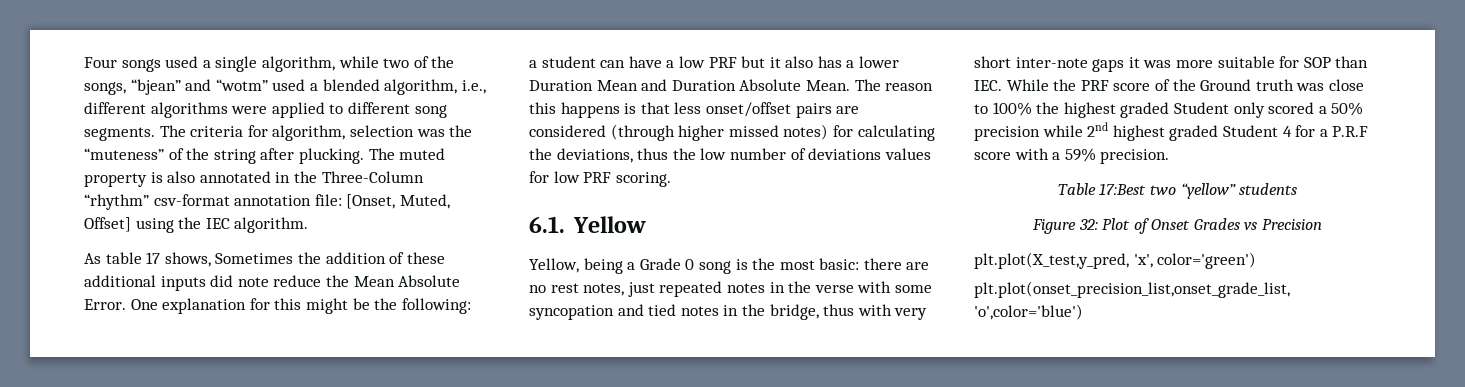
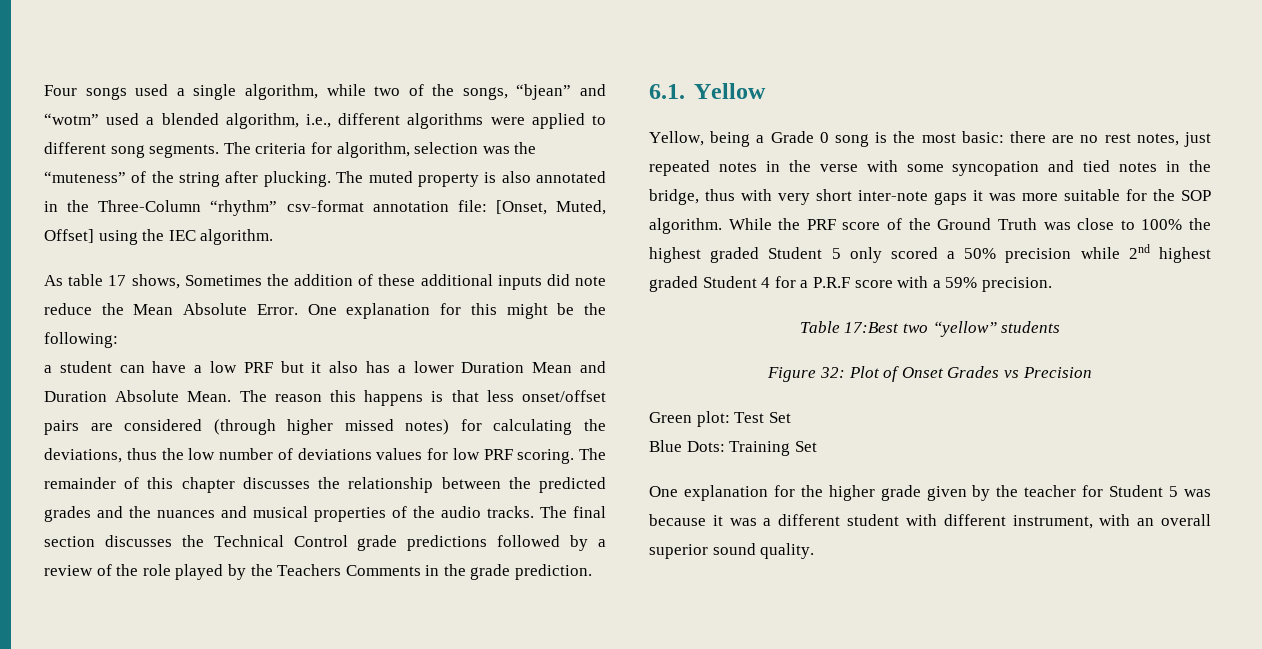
(671, 179) none -> [579,448,606,460] [44,477,606,493] [44,506,606,522] [44,535,606,551] [44,564,593,580] The remainder of this chapter discusses the relationship between the predicted grades and the nuances and musical properties of the audio tracks. The final section discusses the Technical Control grade predictions followed by a review of the role played by the Teachers Comments in the grade prediction.
[1303,56,1369,68] [974,80,1002,91] SOP than IEC. -> [1153,189,1211,201] [649,218,722,234] the SOP algorithm.
[1255,79,1294,91] truth -> [997,218,1037,230] Truth
(1229, 108) none -> [831,248,841,259] 5
[974,252,1257,269] [974,281,1290,298] [974,304,1083,320] plt.plot(X_test,y_pred, 'x', color='green') // plt.plot(onset_precision_list,onset_grade_list, 'o',color='blue') -> [649,411,791,427] [649,440,817,456] [649,485,1211,501] [649,514,1211,529] [649,543,815,559] Green plot: Test Set // Blue Dots: Training Set // One explanation for the higher grade given by the teacher for Student 5 was because it was a different student with different instrument, with an overall superior sound quality.

